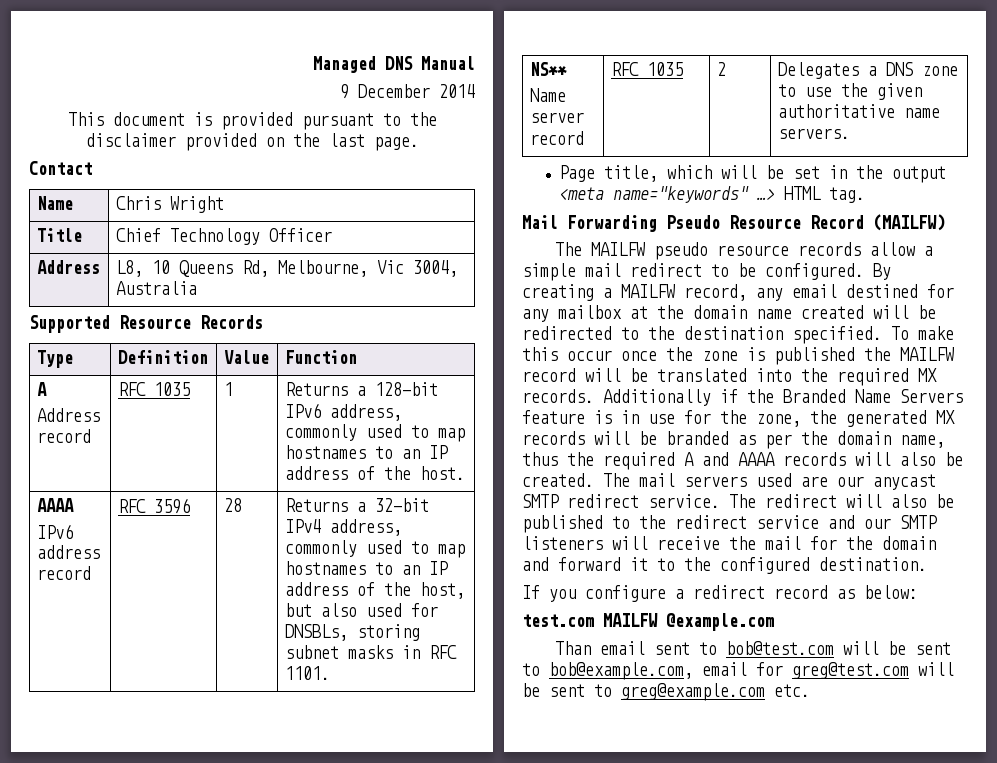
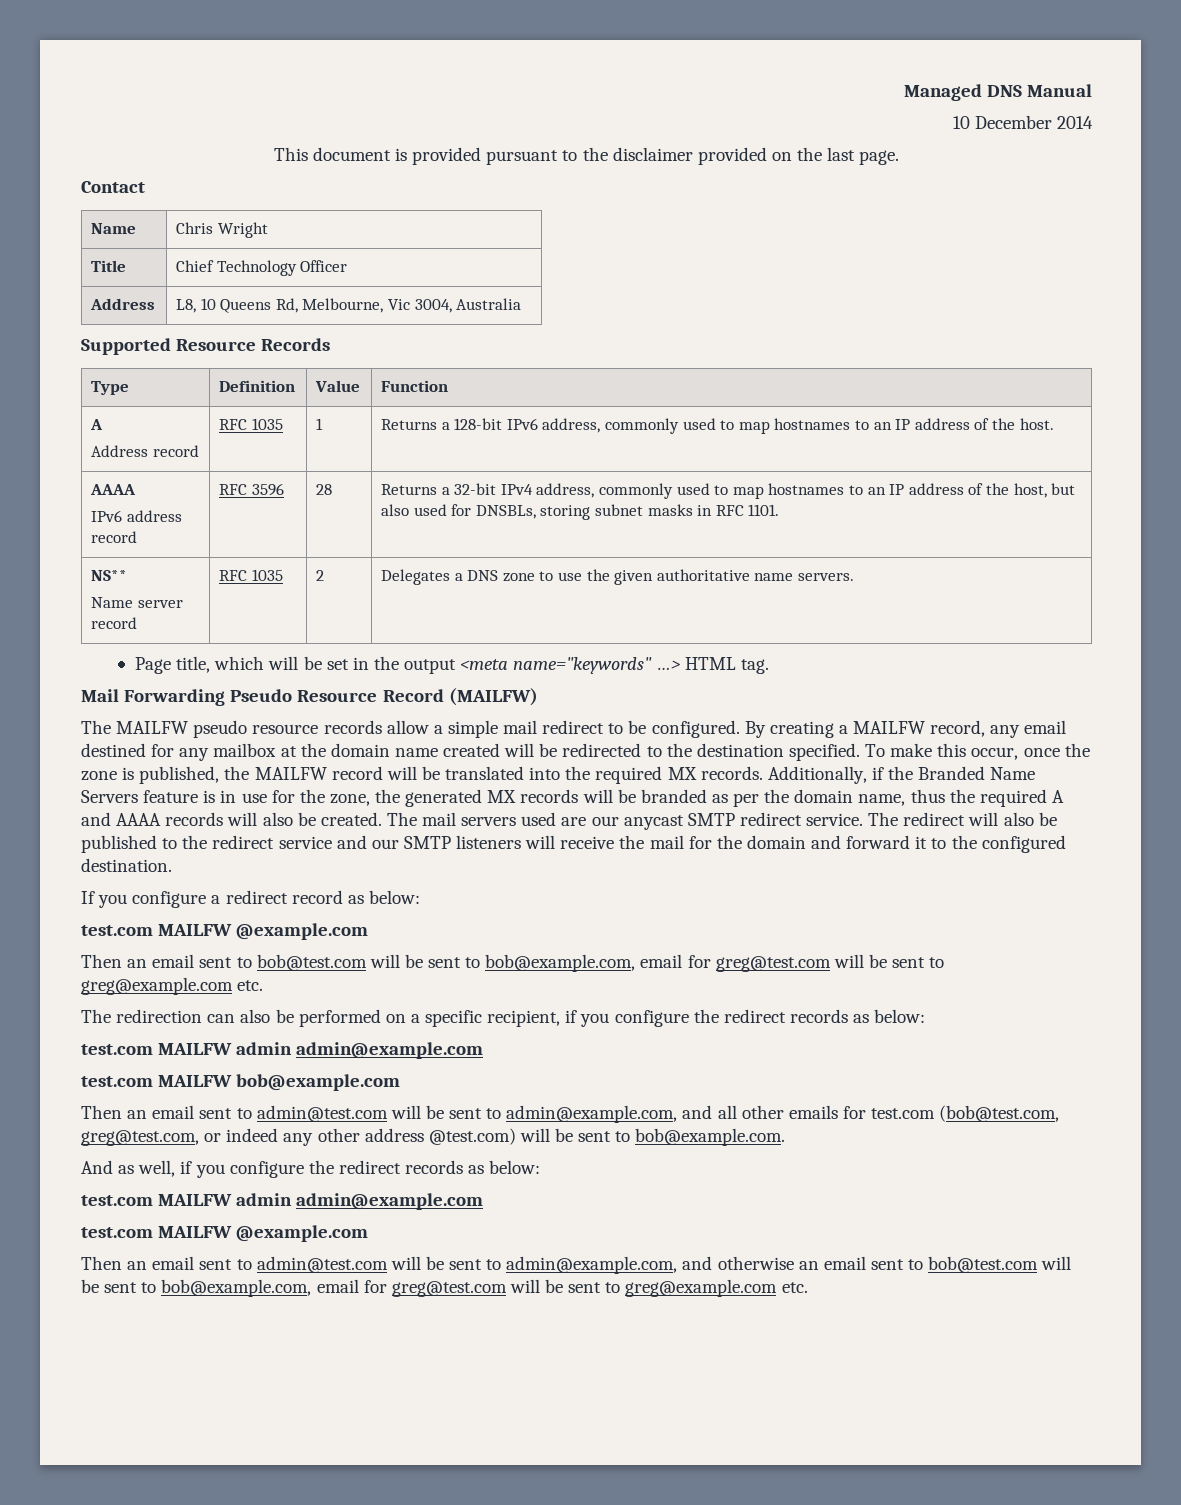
[340,84,349,99] 9 -> [952,116,970,129] 10
[567,350,612,361] occur -> [971,747,1019,760] occur,
[774,347,855,365] published -> [139,766,220,784] published,
[603,389,711,406] Additionally -> [767,766,867,784] Additionally,
[554,641,591,655] Than -> [81,954,148,968] Then an
(810, 690) none -> [81,1009,926,1027] [81,1042,484,1059] [81,1074,401,1091] [81,1105,1060,1123] [81,1128,786,1146] [81,1160,541,1178] [81,1193,484,1210] [81,1225,369,1242] [81,1256,1072,1274] [81,1279,808,1297] // The redirection can also be performed on a specific recipient, if you configure the redirect records as below: // test.com MAILFW admin admin@example.com // test.com MAILFW bob@example.com // Then an email sent to admin@test.com will be sent to admin@example.com, and all other emails for test.com (bob@test.com, greg@test.com, or indeed any other address @test.com) will be sent to bob@example.com. // And as well, if you configure the redirect records as below: // test.com MAILFW admin admin@example.com // test.com MAILFW @example.com // Then an email sent to admin@test.com will be sent to admin@example.com, and otherwise an email sent to bob@test.com will be sent to bob@example.com, email for greg@test.com will be sent to greg@example.com etc.

